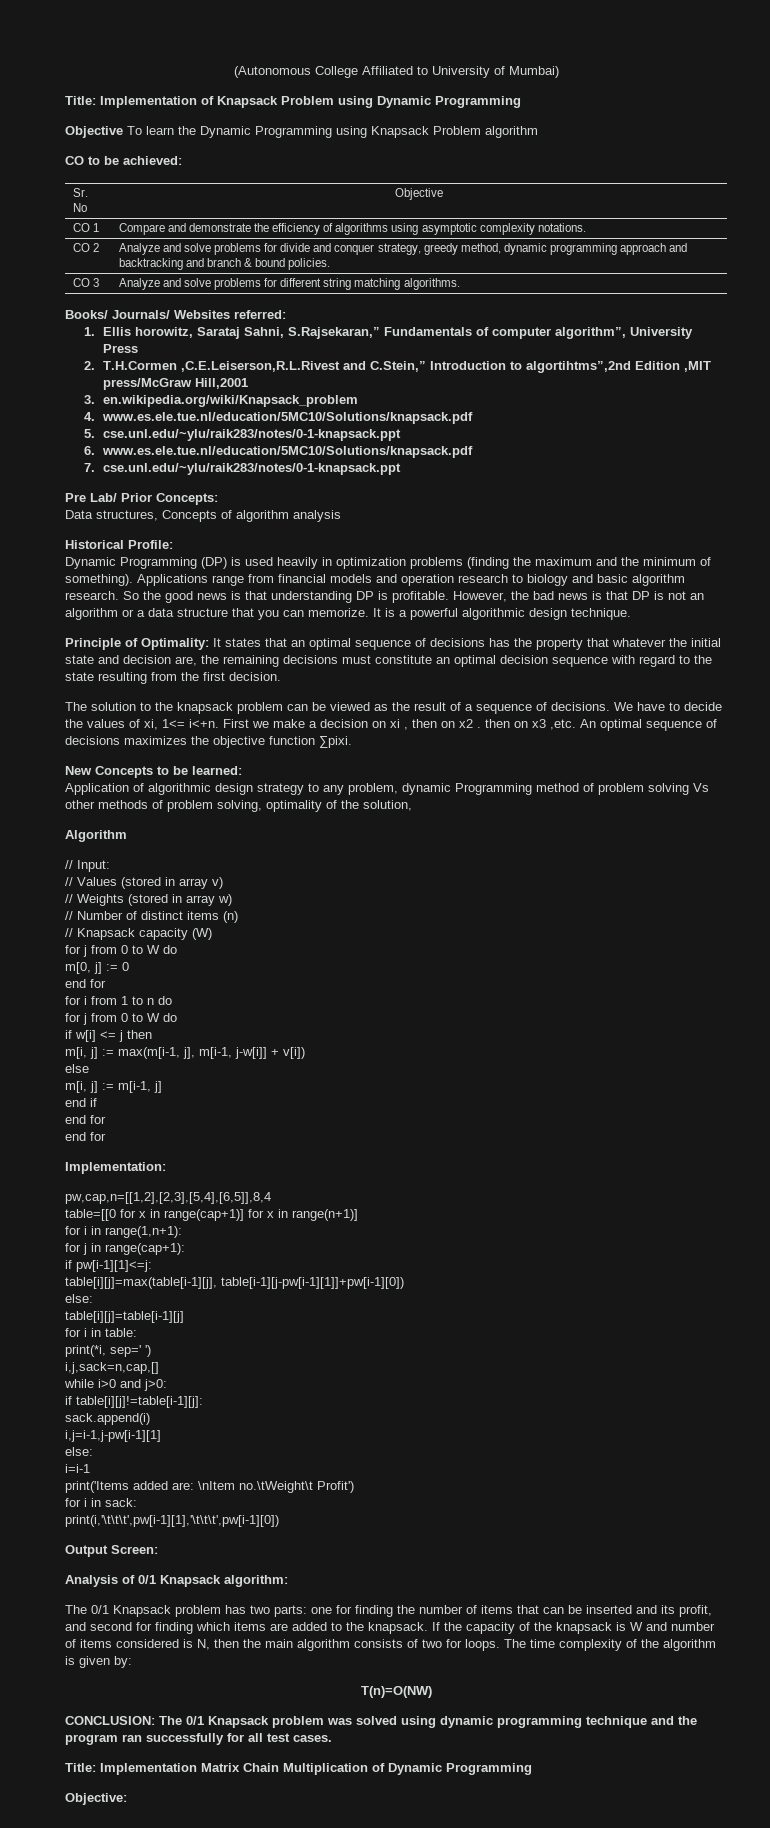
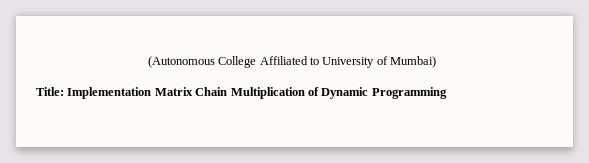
[65,96,521,108] [65,126,538,138] [65,156,182,165] [72,188,88,197] [72,203,87,212] [395,188,443,200] [72,223,99,232] [118,223,586,235] [72,243,99,252] [118,243,688,255] [118,258,331,270] [72,278,99,287] [118,278,460,290] [65,310,286,319] [83,327,693,339] [102,344,138,353] [83,361,711,373] [102,378,248,390] [83,395,358,407] [83,412,473,424] [83,429,401,441] [83,446,473,458] [83,463,401,475] [65,493,218,505] [65,510,341,522] [65,540,173,549] [65,557,711,569] [65,574,685,586] [65,591,704,603] [65,608,631,620] [65,638,721,650] [65,655,712,667] [65,672,281,684] [65,702,722,714] [65,719,717,731] [65,736,352,748] [65,766,242,778] [65,783,709,795] [65,800,412,812] [65,830,127,842] [65,860,110,872] [65,877,223,889] [65,894,232,906] [65,911,238,923] [65,928,212,940] [65,945,177,957] [65,962,129,974] [65,979,106,988] [65,996,172,1005] [65,1013,177,1025] [65,1030,152,1042] [65,1047,305,1059] [65,1064,89,1073] [65,1081,162,1093] [65,1098,97,1107] [65,1115,106,1124] [65,1132,106,1141] [65,1162,166,1174] [65,1192,271,1204] [65,1209,358,1221] [65,1226,182,1238] [65,1243,185,1255] [65,1260,152,1272] [65,1277,404,1289] [65,1294,93,1303] [65,1311,184,1323] [65,1328,137,1337] [65,1345,151,1357] [65,1362,159,1374] [64,1379,167,1391] [65,1396,203,1408] [65,1413,150,1425] [65,1430,161,1442] [65,1447,93,1456] [65,1464,90,1473] [65,1481,354,1493] [65,1498,137,1507] [65,1515,279,1527] [65,1545,158,1557] [65,1575,288,1587] [65,1605,712,1617] [65,1622,715,1634] [65,1639,716,1651] [65,1656,132,1668] [360,1686,432,1698] [65,1716,697,1728] [65,1733,332,1745] // Title: Implementation of Knapsack Problem using Dynamic Programming // Objective To learn the Dynamic Programming using Knapsack Problem algorithm // CO to be achieved: // Sr. No | Objective // CO 1 | Compare and demonstrate the efficiency of algorithms using asymptotic complexity notations. // CO 2 | Analyze and solve problems for divide and conquer strategy, greedy method, dynamic programming approach and backtracking and branch & bound policies. // CO 3 | Analyze and solve problems for different string matching algorithms. // Books/ Journals/ Websites referred: // 1. Ellis horowitz, Sarataj Sahni, S.Rajsekaran,” Fundamentals of computer algorithm”, University Press // 2. T.H.Cormen ,C.E.Leiserson,R.L.Rivest and C.Stein,” Introduction to algortihtms”,2nd Edition ,MIT press/McGraw Hill,2001 // 3. en.wikipedia.org/wiki/Knapsack_problem // 4. www.es.ele.tue.nl/education/5MC10/Solutions/knapsack.pdf // 5. cse.unl.edu/~ylu/raik283/notes/0-1-knapsack.ppt // 6. www.es.ele.tue.nl/education/5MC10/Solutions/knapsack.pdf // 7. cse.unl.edu/~ylu/raik283/notes/0-1-knapsack.ppt // Pre Lab/ Prior Concepts: // Data structures, Concepts of algorithm analysis // Historical Profile: // Dynamic Programming (DP) is used heavily in optimization problems (finding the maximum and the minimum of something). Applications range from financial models and operation research to biology and basic algorithm research. So the good news is that understanding DP is profitable. However, the bad news is that DP is not an algorithm or a data structure that you can memorize. It is a powerful algorithmic design technique. // Principle of Optimality: It states that an optimal sequence of decisions has the property that whatever the initial state and decision are, the remaining decisions must constitute an optimal decision sequence with regard to the state resulting from the first decision. // The solution to the knapsack problem can be viewed as the result of a sequence of decisions. We have to decide the values of xi, 1<= i<+n. First we make a decision on xi , then on x2 . then on x3 ,etc. An optimal sequence of decisions maximizes the objective function ∑pixi. // New Concepts to be learned: // Application of algorithmic design strategy to any problem, dynamic Programming method of problem solving Vs other methods of problem solving, optimality of the solution, // Algorithm // // Input: // // Values (stored in array v) // // Weights (stored in array w) // // Number of distinct items (n) // // Knapsack capacity (W) // for j from 0 to W do // m[0, j] := 0 // end for // for i from 1 to n do // for j from 0 to W do // if w[i] <= j then // m[i, j] := max(m[i-1, j], m[i-1, j-w[i]] + v[i]) // else // m[i, j] := m[i-1, j] // end if // end for // end for // Implementation: // pw,cap,n=[[1,2],[2,3],[5,4],[6,5]],8,4 // table=[[0 for x in range(cap+1)] for x in range(n+1)] // for i in range(1,n+1): // for j in range(cap+1): // if pw[i-1][1]<=j: // table[i][j]=max(table[i-1][j], table[i-1][j-pw[i-1][1]]+pw[i-1][0]) // else: // table[i][j]=table[i-1][j] // for i in table: // print(*i, sep=' ') // i,j,sack=n,cap,[] // while i>0 and j>0: // if table[i][j]!=table[i-1][j]: // sack.append(i) // i,j=i-1,j-pw[i-1][1] // else: // i=i-1 // print('Items added are: \nItem no.\tWeight\t Profit') // for i in sack: // print(i,'\t\t\t',pw[i-1][1],'\t\t\t',pw[i-1][0]) // Output Screen: // Analysis of 0/1 Knapsack algorithm: // The 0/1 Knapsack problem has two parts: one for finding the number of items that can be inserted and its profit, and second for finding which items are added to the knapsack. If the capacity of the knapsack is W and number of items considered is N, then the main algorithm consists of two for loops. The time complexity of the algorithm is given by: // T(n)=O(NW) // CONCLUSION: The 0/1 Knapsack problem was solved using dynamic programming technique and the program ran successfully for all test cases. -> (437, 62) none
[65,1793,127,1805] // Objective: -> (447, 93) none

